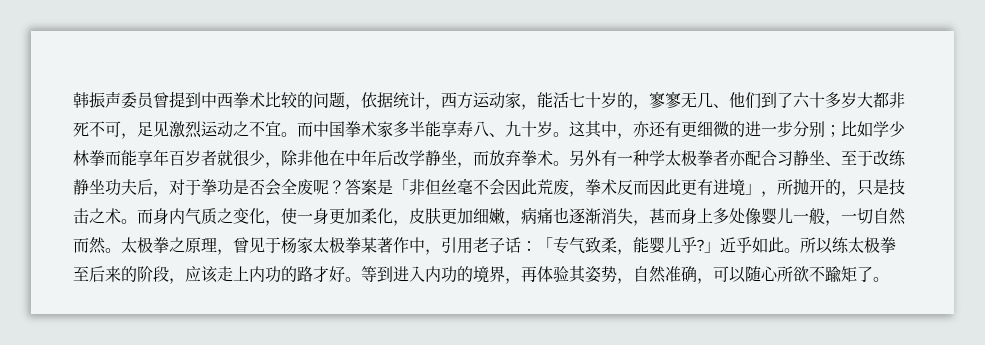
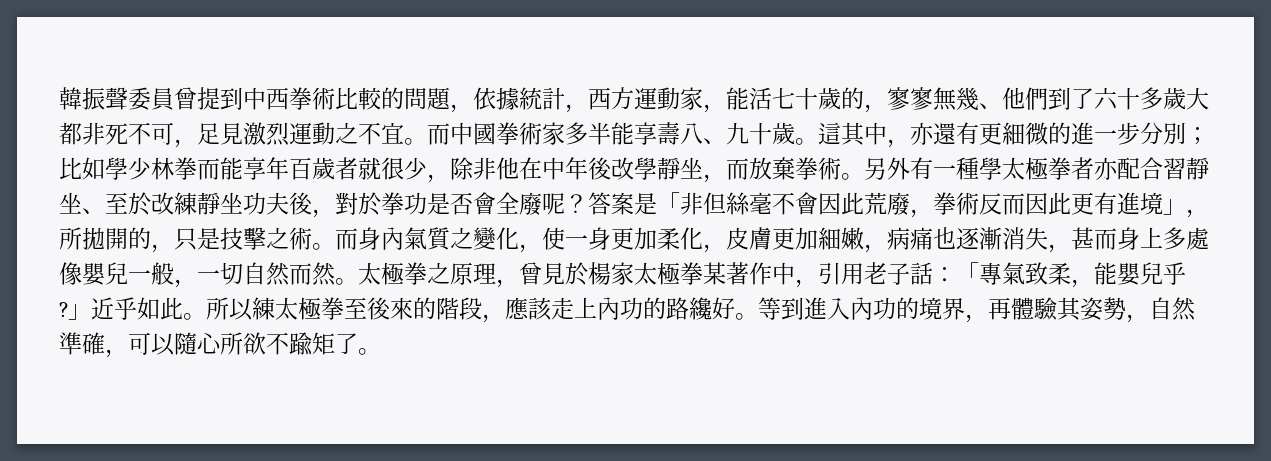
[73,91,154,109] 韩振声委员 -> [59,87,174,111] 韓振聲委員
[249,92,505,110] 术比较的问题，依据统计，西方运动 -> [312,87,680,113] 術比較的問題，依據統計，西方運動
[601,92,617,108] 岁 -> [818,87,841,110] 歲
[681,92,761,109] 无几、他们 -> [933,87,1048,111] 無幾、他們
[841,92,857,108] 岁 -> [1163,87,1186,110] 歲
[153,121,233,138] 见激烈运动 -> [220,122,335,146] 見激烈運動
[329,121,377,137] 国拳术 -> [473,122,542,145] 國拳術
[457,121,473,137] 寿 -> [657,122,680,145] 壽
[537,121,585,137] 岁。这 -> [772,122,841,145] 歲。這
[649,121,889,137] 还有更细微的进一步分别；比如学 -> [933,122,1209,145] [59,157,128,180] 還有更細微的進一步分別；比如學
[185,150,201,166] 岁 -> [312,157,335,180] 歲
[377,150,441,166] 后改学静 -> [588,157,681,180] 後改學靜
[505,150,553,166] 弃拳术 -> [772,157,841,180] 棄拳術
[633,150,697,166] 种学太极 -> [956,157,1048,180] 種學太極
[777,150,906,166] [73,179,201,197] 习静坐、至于改练静坐功夫后，对于 -> [1163,157,1210,180] [59,192,381,218] 習靜坐、至於改練靜坐功夫後，對於
[265,179,313,196] 会全废 -> [473,192,542,216] 會全廢
[441,178,617,197] 丝毫不会因此荒废，拳术 -> [726,192,979,218] 絲毫不會因此荒廢，拳術
[713,179,729,195] 进 -> [1117,192,1140,215] 進
[793,179,825,195] 抛开 -> [82,227,128,250] 拋開
[73,208,249,225] 击之术。而身内气质之变 -> [243,227,496,251] 擊之術。而身內氣質之變
[425,207,489,224] 肤更加细 -> [749,227,841,250] 膚更加細
[585,208,601,224] 渐 -> [979,227,1002,250] 漸
[729,208,793,225] 处像婴儿 -> [1186,227,1209,250] [59,262,128,286] 處像嬰兒
[137,237,153,253] 极 -> [381,262,404,285] 極
[249,237,345,254] 见于杨家太极 -> [542,262,680,286] 見於楊家太極
[505,237,585,254] 话：「专气 -> [910,262,1025,285] 話：「專氣
[649,237,681,254] 婴儿 -> [1117,262,1163,286] 嬰兒
[832,237,896,253] [73,266,329,284] 练太极拳至后来的阶段，应该走上内功的路才 -> [252,297,712,323] 練太極拳至後來的階段，應該走上內功的路纔
[393,266,441,282] 进入内 -> [804,297,873,320] 進入內
[537,266,761,284] 体验其姿势，自然准确，可以随 -> [1011,297,1196,323] [59,332,197,358] 體驗其姿勢，自然準確，可以隨

